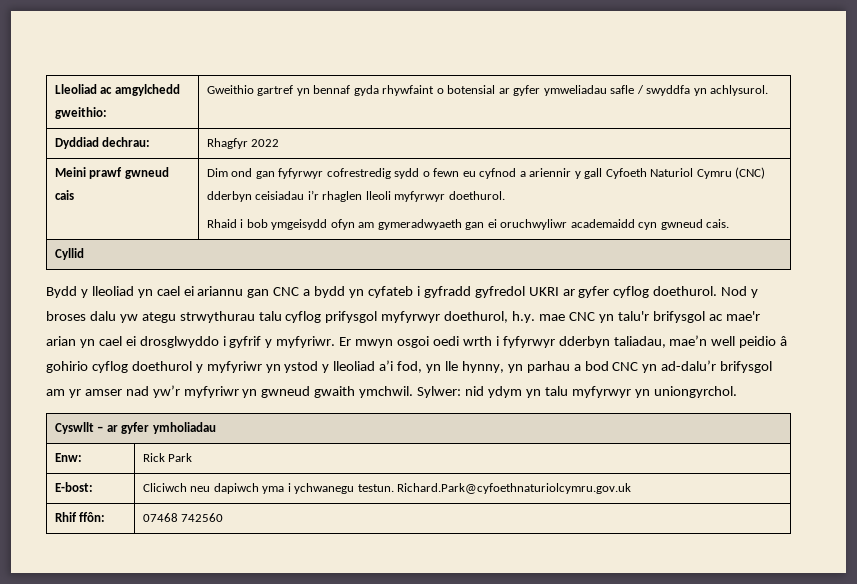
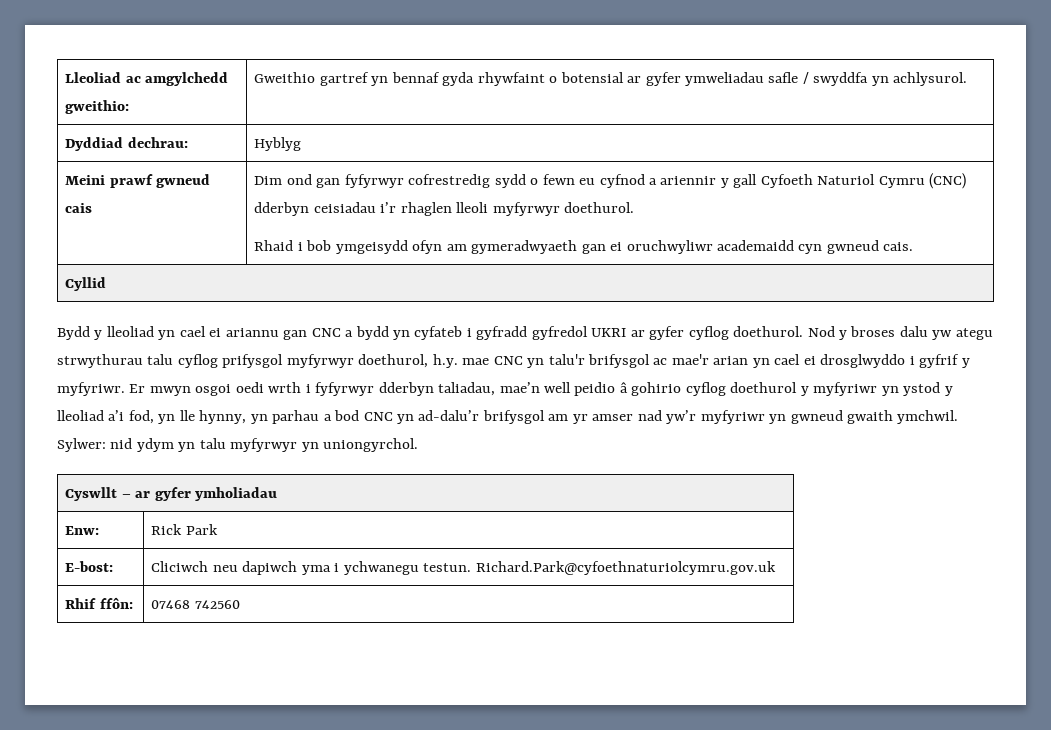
[206,138,280,149] Rhagfyr 2022 -> [254,137,302,151] Hyblyg

